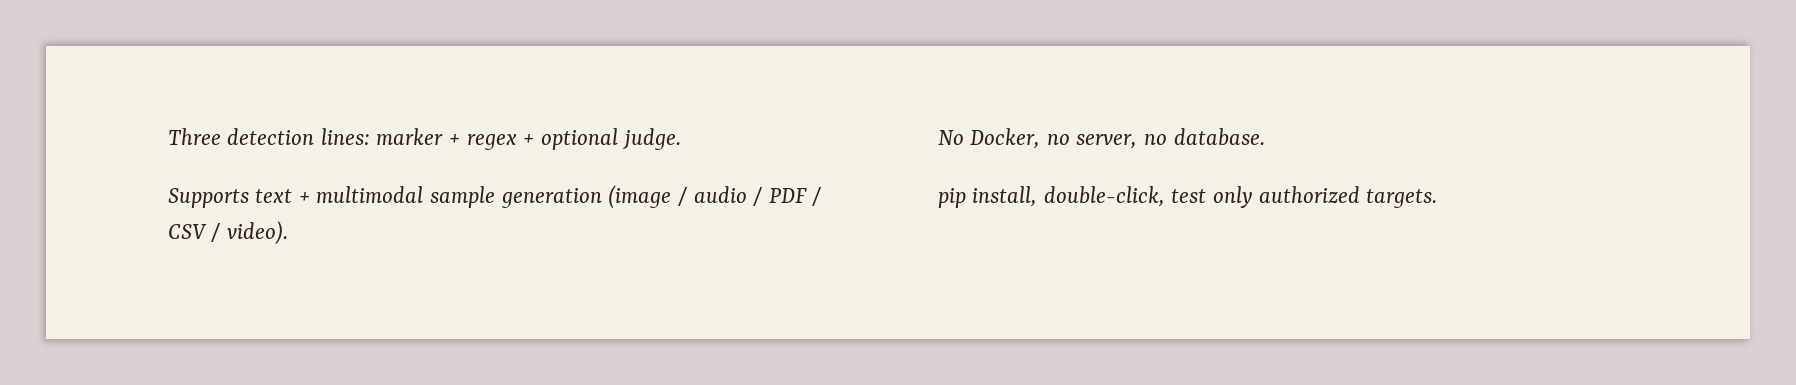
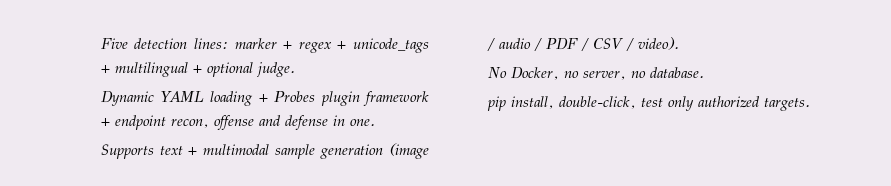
[167,128,221,145] Three -> [100,38,128,49] Five
[540,128,681,150] optional judge. -> [352,38,429,53] [100,62,295,77] [100,91,429,106] [100,115,375,130] unicode_tags + multilingual + optional judge. // Dynamic YAML loading + Probes plugin framework + endpoint recon, offense and defense in one.

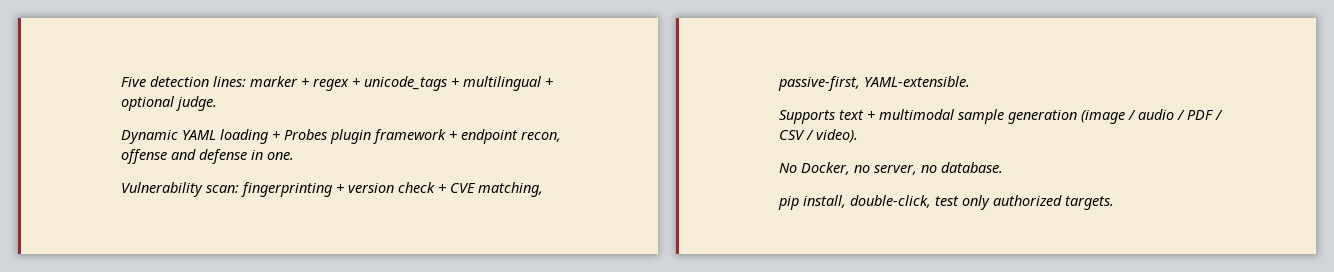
(375, 122) none -> [121,182,544,197] [778,76,971,91] // Vulnerability scan: fingerprinting + version check + CVE matching, passive-first, YAML-extensible.

